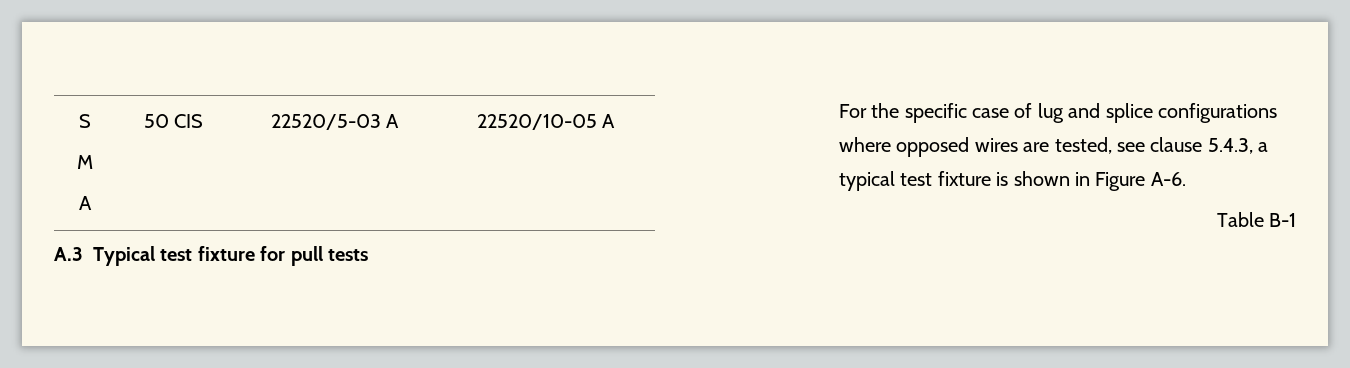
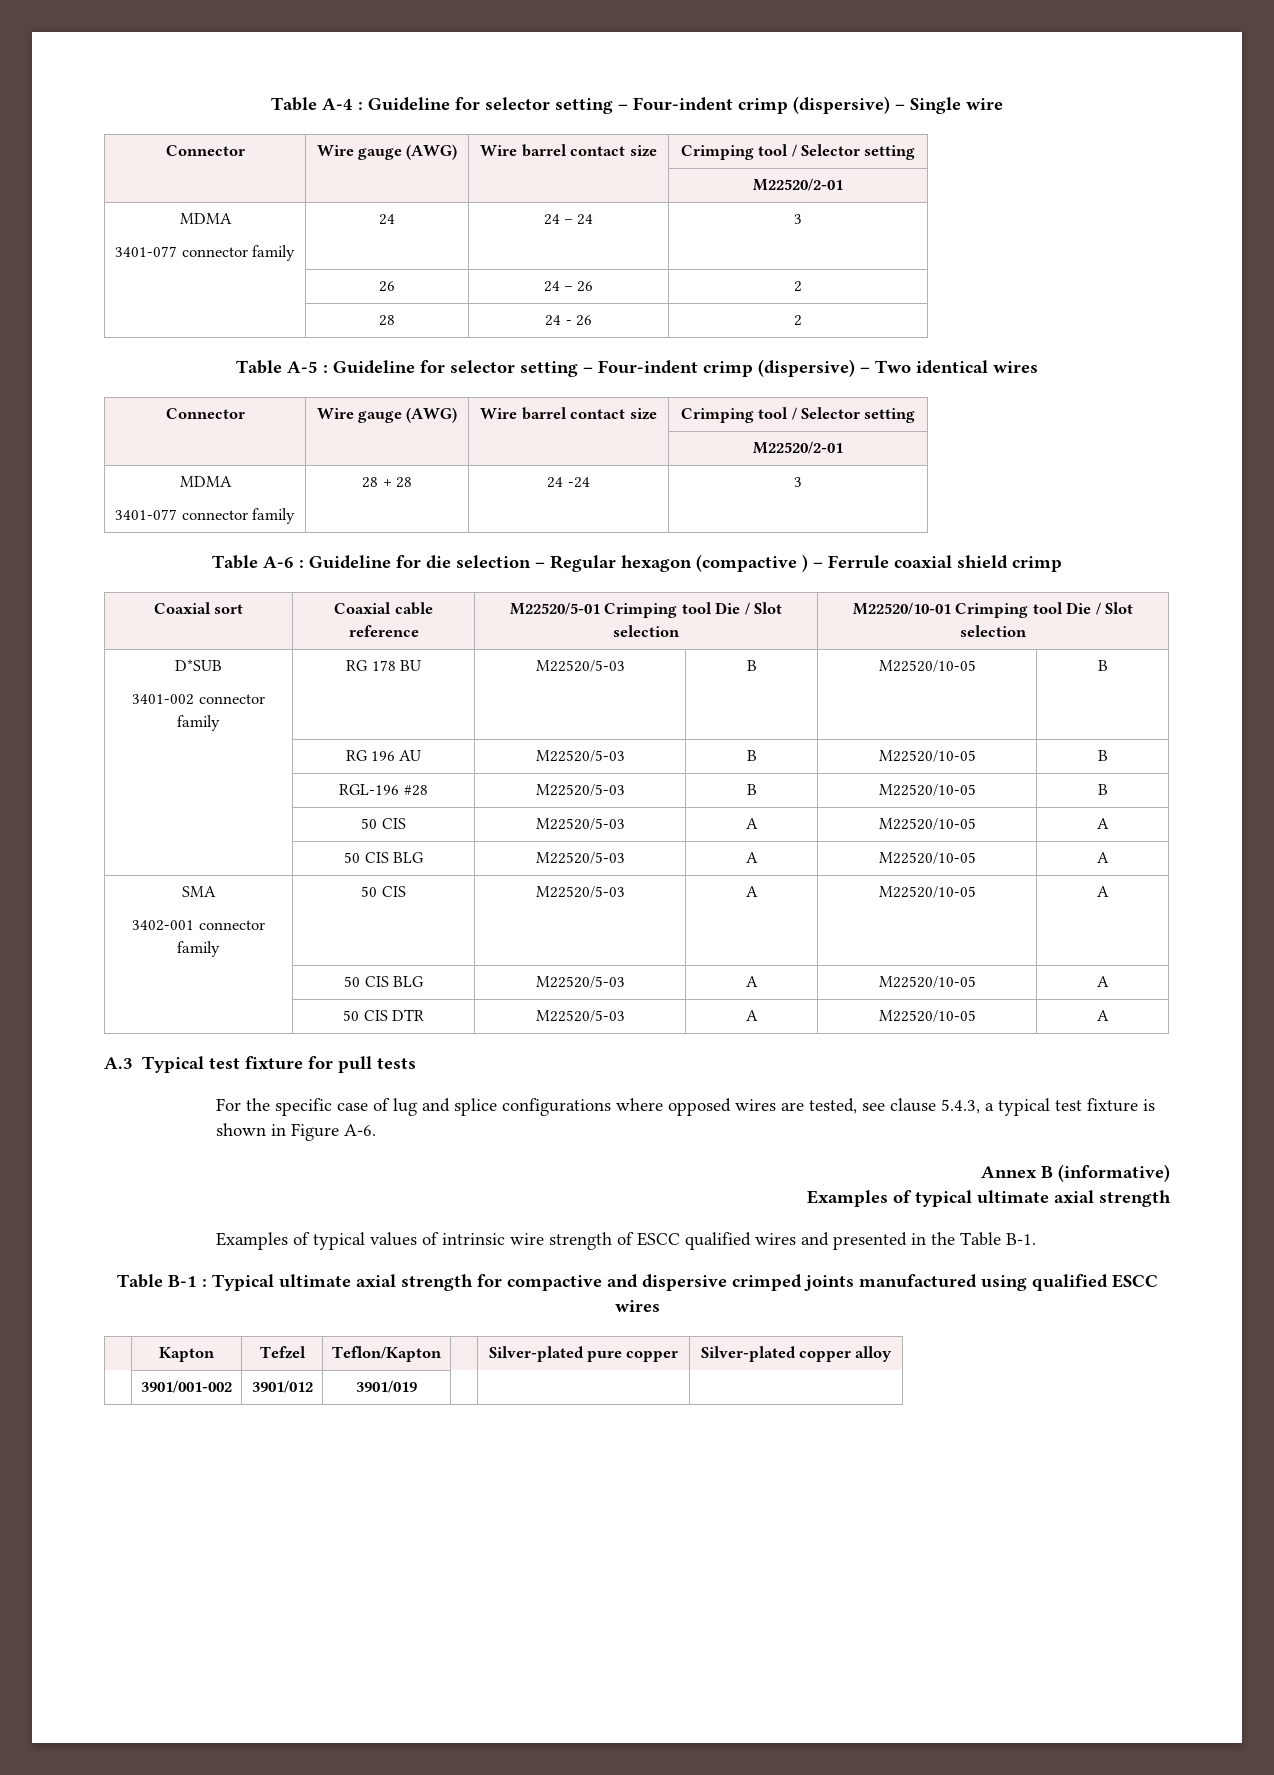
[78,114,91,128] [76,155,93,169] [78,196,92,210] [143,114,204,128] [270,114,400,130] [476,114,597,130] S // M // A | 50 CIS | 22520/5-03 A | 22520/10-05 -> [271,96,1003,114] [165,145,245,156] [316,144,458,160] [480,144,657,157] [680,144,916,160] [753,178,843,191] [179,213,232,224] [115,245,295,261] [379,214,395,225] [543,214,594,225] [794,214,802,224] [379,281,395,292] [543,281,594,292] [794,281,802,292] [379,315,395,326] [545,315,592,326] [794,315,802,326] [236,359,1038,377] [165,408,245,419] [316,407,458,423] [480,407,657,420] [680,407,916,423] [753,441,843,454] [179,476,232,487] [115,508,295,524] [362,477,412,488] [547,477,590,488] [794,477,802,487] [212,554,1062,572] [153,602,244,614] [334,602,433,615] [348,625,419,637] [509,602,783,618] [613,625,680,637] [852,602,1134,618] [960,625,1027,637] [175,659,222,671] [132,694,265,705] [177,715,220,731] [346,660,421,671] [535,660,625,672] [746,660,757,671] [878,660,976,672] [1097,660,1108,671] [345,750,422,761] [535,750,625,762] [746,750,757,761] [878,750,976,762] [1097,750,1108,761] [339,784,428,796] [535,784,625,796] [746,784,757,795] [878,784,976,796] [1097,784,1108,795] [361,818,406,829] [535,818,625,830] [746,818,758,829] [878,818,976,830] [1097,818,1109,829] [344,852,423,863] [535,852,625,864] [746,852,758,863] [878,852,976,864] [1097,852,1109,863] [182,886,216,897] [132,920,265,931] [177,941,220,957] [361,886,406,897] [535,886,625,898] [746,886,758,897] [878,886,976,898] [1097,886,1109,897] [344,976,423,987] [535,976,625,988] [746,976,758,987] [878,976,976,988] [1097,976,1109,987] [343,1009,424,1021] [535,1010,625,1022] [746,1010,758,1021] [878,1010,976,1022] Table A-4 : Guideline for selector setting – Four-indent crimp (dispersive) – Single wire // Connector | Wire gauge (AWG) | Wire barrel contact size | Crimping tool / Selector setting // | | | M22520/2-01 // MDMA // 3401-077 connector family | 24 | 24 – 24 | 3 // | 26 | 24 – 26 | 2 // | 28 | 24 - 26 | 2 // Table A-5 : Guideline for selector setting – Four-indent crimp (dispersive) – Two identical wires // Connector | Wire gauge (AWG) | Wire barrel contact size | Crimping tool / Selector setting // | | | M22520/2-01 // MDMA // 3401-077 connector family | 28 + 28 | 24 -24 | 3 // Table A-6 : Guideline for die selection – Regular hexagon (compactive ) – Ferrule coaxial shield crimp // Coaxial sort | Coaxial cable reference | M22520/5-01 Crimping tool Die / Slot selection | M22520/10-01 Crimping tool Die / Slot selection // D*SUB // 3401-002 connector family | RG 178 BU | M22520/5-03 | B | M22520/10-05 | B // | RG 196 AU | M22520/5-03 | B | M22520/10-05 | B // | RGL-196 #28 | M22520/5-03 | B | M22520/10-05 | B // | 50 CIS | M22520/5-03 | A | M22520/10-05 | A // | 50 CIS BLG | M22520/5-03 | A | M22520/10-05 | A // SMA // 3402-001 connector family | 50 CIS | M22520/5-03 | A | M22520/10-05 | A // | 50 CIS BLG | M22520/5-03 | A | M22520/10-05 | A // | 50 CIS DTR | M22520/5-03 | A | M22520/10-05 |
[1216,212,1296,227] Table B-1 -> [981,1164,1170,1182] [807,1190,1171,1207] [215,1232,1036,1250] [116,1274,1158,1291] [614,1300,660,1312] [159,1347,215,1362] [259,1346,306,1359] [332,1346,442,1362] [488,1346,679,1362] [700,1346,893,1362] [141,1380,232,1393] [251,1380,313,1393] [356,1380,417,1393] Annex B (informative) // Examples of typical ultimate axial strength // Examples of typical values of intrinsic wire strength of ESCC qualified wires and presented in the Table B-1. // Table B-1 : Typical ultimate axial strength for compactive and dispersive crimped joints manufactured using qualified ESCC wires // | Kapton | Tefzel | Teflon/Kapton | | Silver-plated pure copper | Silver-plated copper alloy // | 3901/001-002 | 3901/012 | 3901/019 | | |

